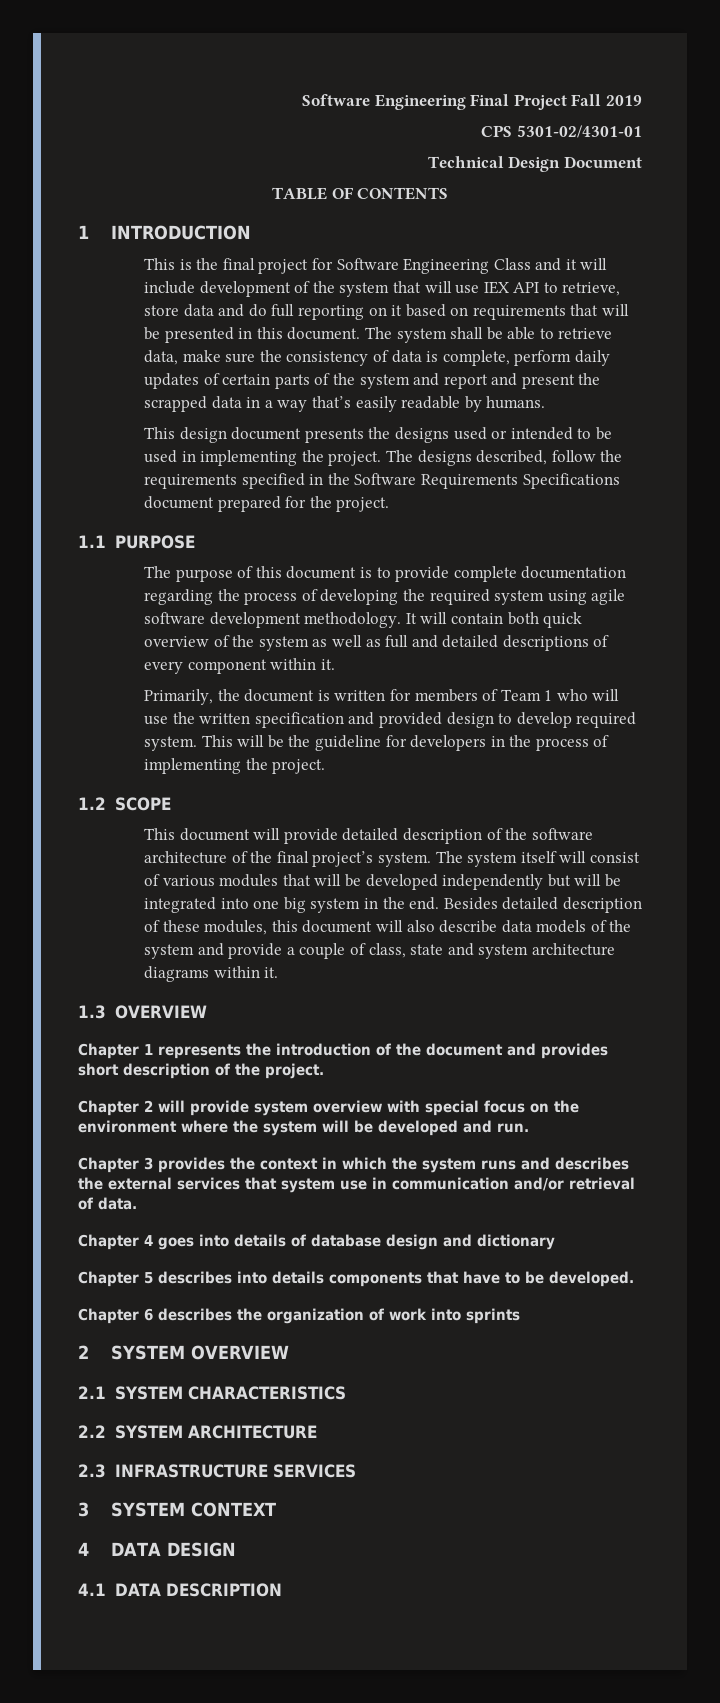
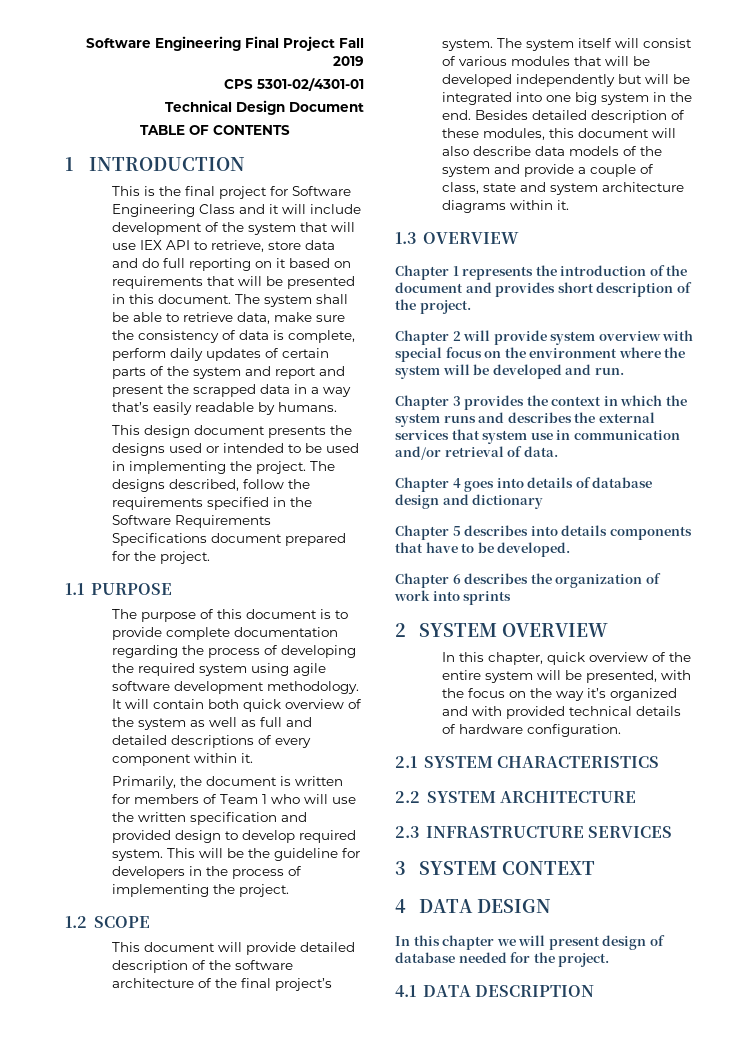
(289, 1352) none -> [442,652,692,665] [442,670,692,683] [442,688,678,701] [442,706,682,719] [442,724,622,737] // In this chapter, quick overview of the entire system will be presented, with the focus on the way it’s organized and with provided technical details of hardware configuration.
(236, 1549) none -> [395,935,665,950] [395,952,610,967] // In this chapter we will present design of database needed for the project.

